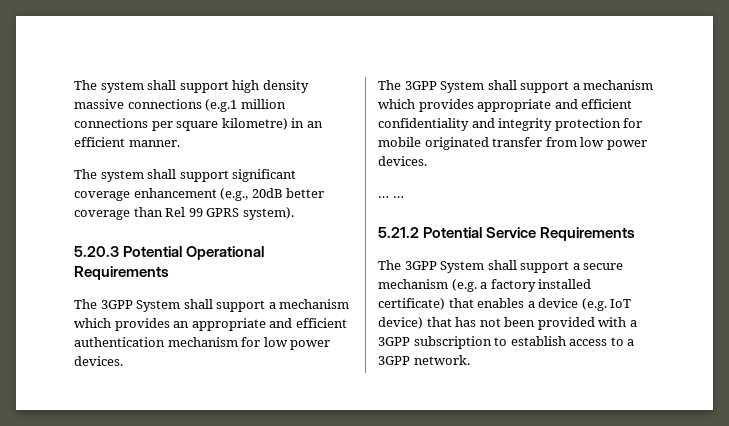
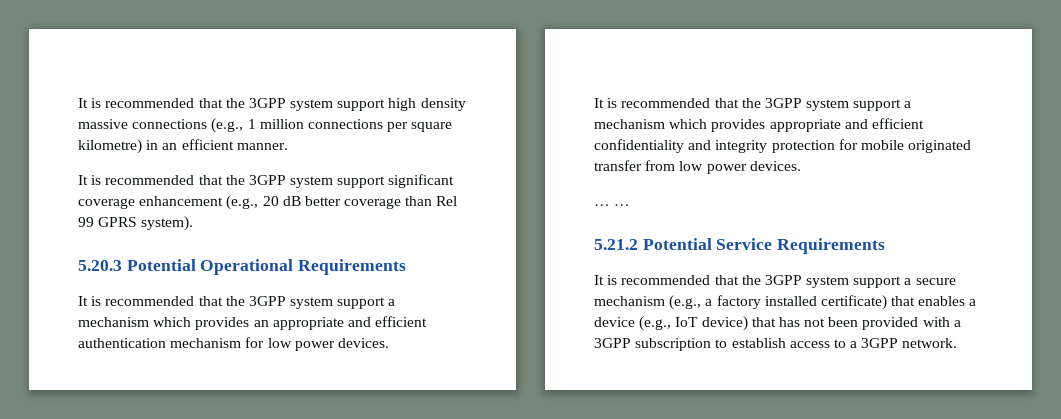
[74,80,177,93] The system shall -> [78,98,334,111] It is recommended that the 3GPP system
[205,99,238,112] (e.g.1 -> [211,118,256,133] (e.g., 1
[74,169,177,182] The system shall -> [78,175,334,188] It is recommended that the 3GPP system
[251,188,283,198] 20dB -> [262,196,301,206] 20 dB
[74,299,213,312] The 3GPP System shall -> [78,296,334,309] It is recommended that the 3GPP system
[378,80,517,93] The 3GPP System shall -> [594,98,850,111] It is recommended that the 3GPP system
[378,260,517,273] The 3GPP System shall -> [594,275,850,288] It is recommended that the 3GPP system
[451,279,477,292] (e.g. -> [669,295,702,310] (e.g.,
[581,298,607,311] (e.g. -> [639,316,672,331] (e.g.,

